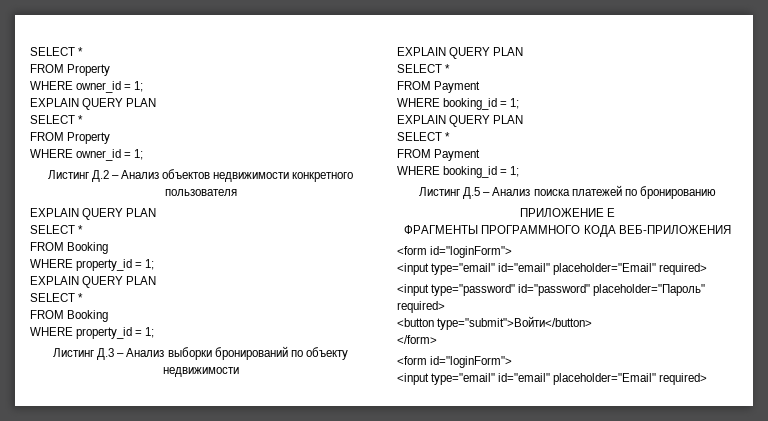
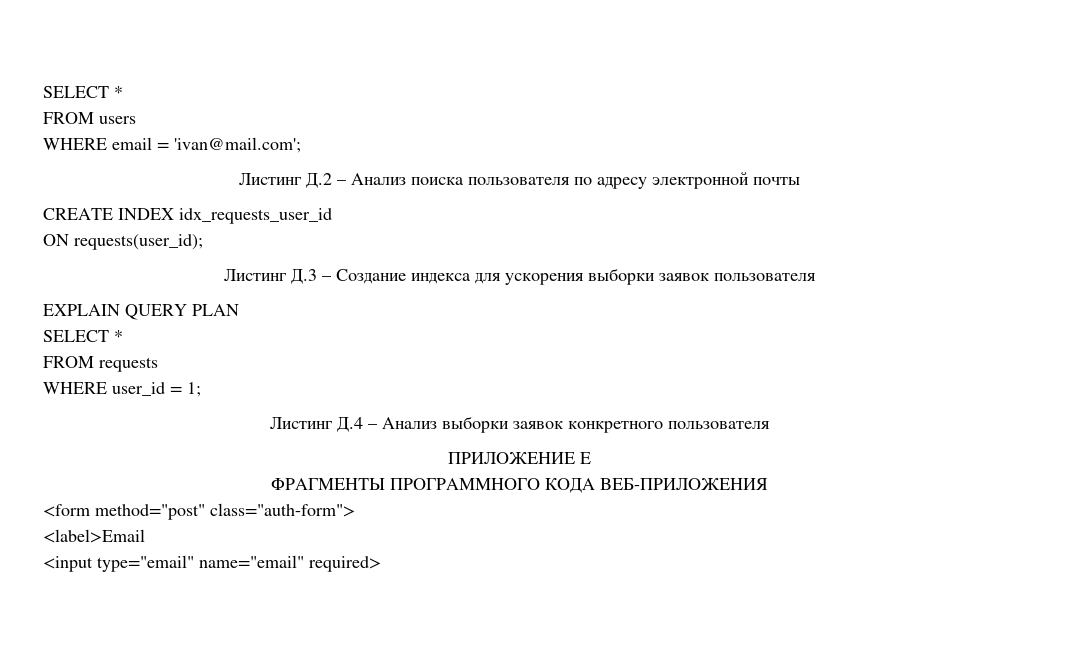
[30,47,84,56] [30,64,111,76] [30,81,144,93] [30,98,157,110] [30,115,84,124] [30,132,111,144] [30,149,144,161] [47,169,354,182] SELECT * // FROM Property // WHERE owner_id = 1; // EXPLAIN QUERY PLAN // SELECT * // FROM Property // WHERE owner_id = 1; // Листинг Д.2 – Анализ объектов недвижимости конкретного -> [43,86,123,98] [43,112,136,124] [43,137,301,153] [238,172,800,189] [43,208,332,224] [43,234,203,250] [223,268,709,285] SELECT * // FROM users // WHERE email = 'ivan@mail.com'; // Листинг Д.2 – Анализ поиска пользователя по адресу электронной почты // CREATE INDEX idx_requests_user_id // ON requests(user_id); // Листинг Д.3 – Создание индекса для ускорения выборки заявок
[67,242,109,254] [30,259,155,271] [30,276,157,288] [30,293,84,302] [30,310,109,322] [30,327,155,339] [53,348,115,360] Booking // WHERE property_id = 1; // EXPLAIN QUERY PLAN // SELECT * // FROM Booking // WHERE property_id = 1; // Листинг Д.3 -> [99,357,158,372] [43,382,201,397] [269,417,363,432] requests // WHERE user_id = 1; // Листинг Д.4
[214,346,348,360] [162,367,239,377] [397,47,524,59] [397,64,451,73] [397,81,481,93] [397,98,520,110] [397,115,524,127] [397,132,451,141] [397,149,481,161] [397,166,520,178] [419,185,716,199] бронирований по объекту недвижимости // EXPLAIN QUERY PLAN // SELECT * // FROM Payment // WHERE booking_id = 1; // EXPLAIN QUERY PLAN // SELECT * // FROM Payment // WHERE booking_id = 1; // Листинг Д.5 – Анализ поиска платежей по бронированию -> [512,421,770,433] заявок конкретного пользователя
[430,246,513,258] [397,263,708,275] [397,284,706,296] [397,301,445,313] [397,316,593,330] [397,335,437,344] [397,356,513,368] [397,373,708,385] id="loginForm"> // <input type="email" id="email" placeholder="Email" required> // <input type="password" id="password" placeholder="Пароль" required> // <button type="submit">Войти</button> // </form> // <form id="loginForm"> // <input type="email" id="email" placeholder="Email" required> -> [95,503,355,520] [43,529,145,543] [43,555,381,572] method="post" class="auth-form"> // <label>Email // <input type="email" name="email" required>

